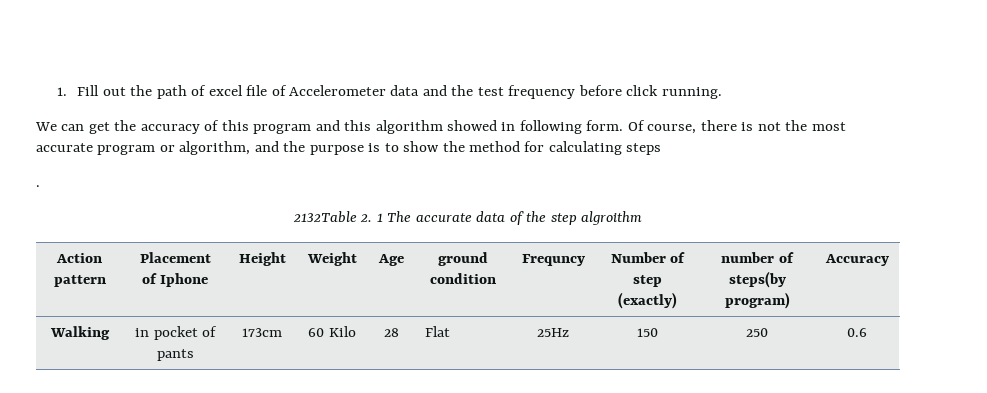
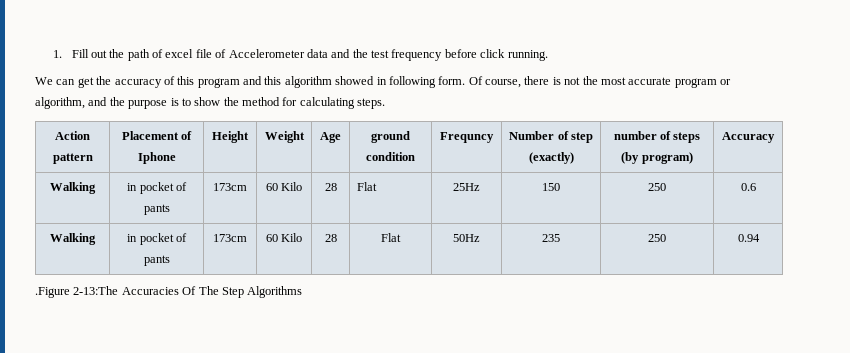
[626,143,662,155] [36,185,40,187] [292,211,643,225] steps // . // 2132Table 2. 1 The accurate data of the step algroithm -> [357,98,386,109] steps.
[728,271,786,288] steps(by -> [673,132,701,143] [621,152,640,164] steps (by
(867, 332) none -> [50,233,96,245] [127,233,187,245] [143,255,170,266] [213,234,247,242] [265,233,303,242] [324,234,337,242] [381,233,401,242] [453,234,480,242] [542,234,560,242] [648,234,666,242] [737,234,760,242] [35,286,303,298] // Walking | in pocket of pants | 173cm | 60 Kilo | 28 | Flat | 50Hz | 235 | 250 | 0.94 // .Figure 2-13:The Accuracies Of The Step Algorithms

